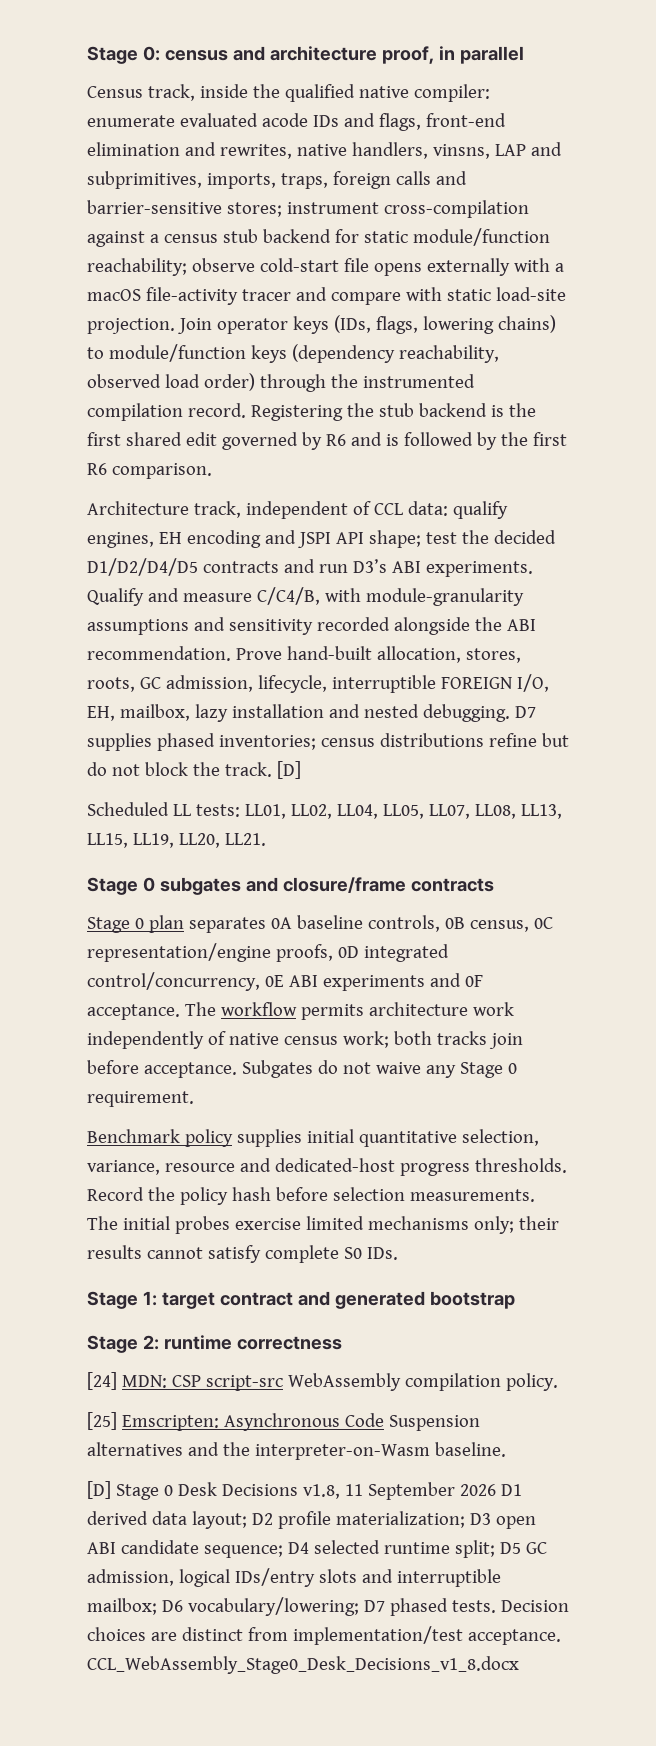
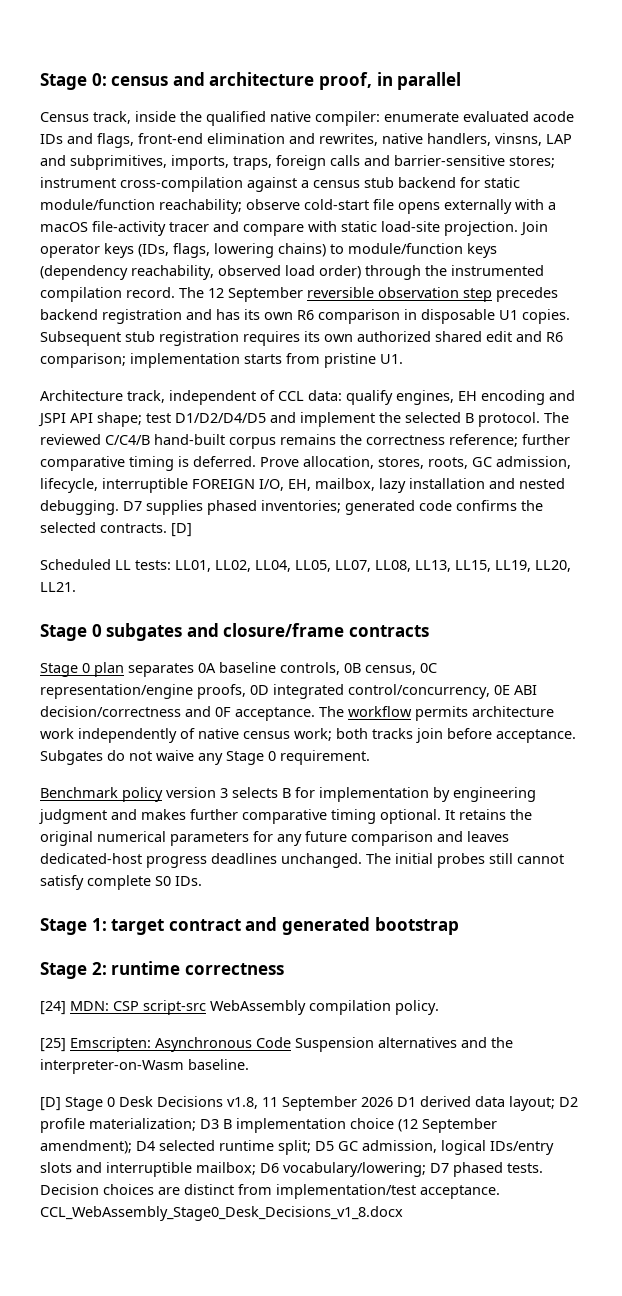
[250,403,536,421] [87,432,567,450] [87,463,212,479] Registering the stub backend is the first shared edit governed by R6 and is followed by the first R6 comparison. -> [179,287,558,302] [40,309,570,324] [40,331,563,346] [40,353,403,368] The 12 September reversible observation step precedes backend registration and has its own R6 comparison in disposable U1 copies. Subsequent stub registration requires its own authorized shared edit and R6 comparison; implementation starts from pristine U1.
[461,530,556,544] [87,558,533,577] [87,587,524,606] [87,617,536,635] [87,646,372,661] the decided D1/D2/D4/D5 contracts and run D3’s ABI experiments. Qualify and measure C/C4/B, with module-granularity assumptions and sensitivity recorded alongside the ABI recommendation. Prove hand-built -> [175,412,569,427] [40,434,570,449] [40,456,299,471] D1/D2/D4/D5 and implement the selected B protocol. The reviewed C/C4/B hand-built corpus remains the correctness reference; further comparative timing is deferred. Prove
[320,733,569,747] [87,762,272,777] census distributions refine but do not block the track. -> [345,500,543,515] [40,522,167,533] generated code confirms the selected contracts.
[322,975,425,991] experiments -> [40,706,181,717] decision/correctness
[236,1129,539,1147] [87,1158,567,1176] [87,1187,535,1205] [87,1216,559,1234] [87,1245,142,1259] supplies initial quantitative selection, variance, resource and dedicated-host progress thresholds. Record the policy hash before selection measurements. The initial probes exercise limited mechanisms only; their results -> [166,787,536,802] [39,809,532,824] [40,831,509,846] [40,853,513,868] version 3 selects B for implementation by engineering judgment and makes further comparative timing optional. It retains the original numerical parameters for any future comparison and leaves dedicated-host progress deadlines unchanged. The initial probes still
[495,1516,536,1529] [87,1540,283,1558] open ABI candidate sequence; -> [223,1118,497,1133] [40,1140,132,1154] B implementation choice (12 September amendment);

